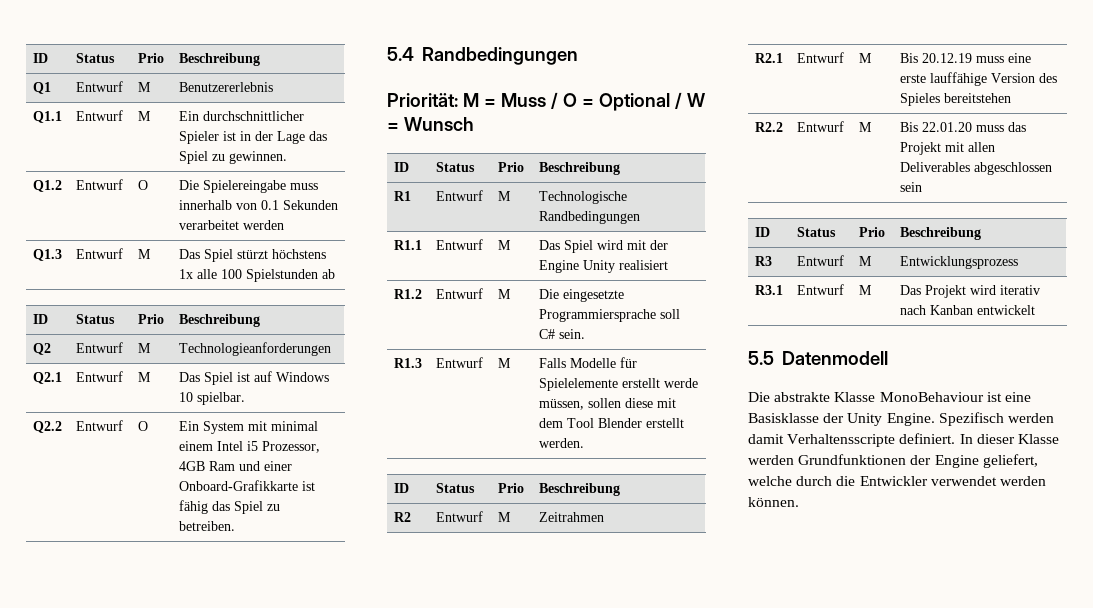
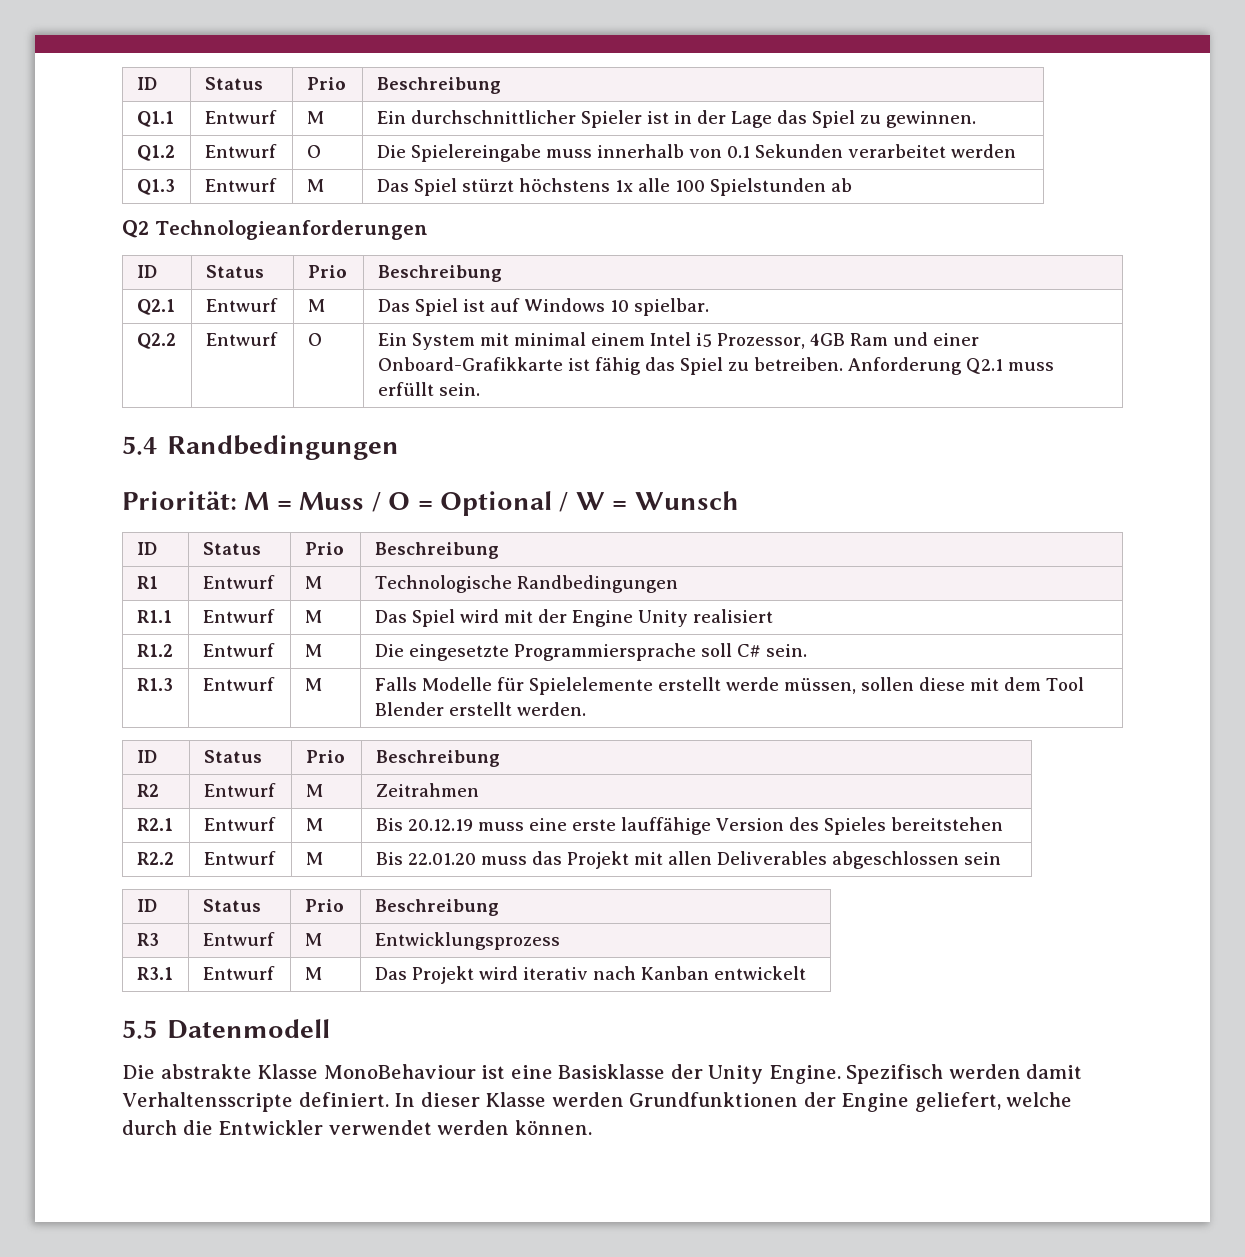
[32,53,48,63] [75,53,115,63] [137,53,164,63] [178,53,260,66] [32,82,51,94] [75,81,123,92] [137,82,151,92] [178,82,273,92] ID | Status | Prio | Beschreibung // Q1 | Entwurf | M | Benutzererlebnis -> [136,77,157,90] [204,77,263,90] [306,77,346,90] [376,77,501,94] ID | Status | Prio | Beschreibung
[32,314,48,324] [75,314,115,324] [137,314,164,324] [178,314,260,327] [32,343,51,355] [75,342,123,353] [137,343,151,353] [178,342,331,356] // ID | Status | Prio | Beschreibung // Q2 | Entwurf | M | Technologieanforderungen -> [122,220,428,240] [136,265,157,278] [205,265,264,278] [307,265,347,278] [377,265,502,282] // Q2 Technologieanforderungen // ID | Status | Prio | Beschreibung
(235, 526) none -> [847,357,1054,375] [377,382,480,396] Anforderung Q2.1 muss erfüllt sein.

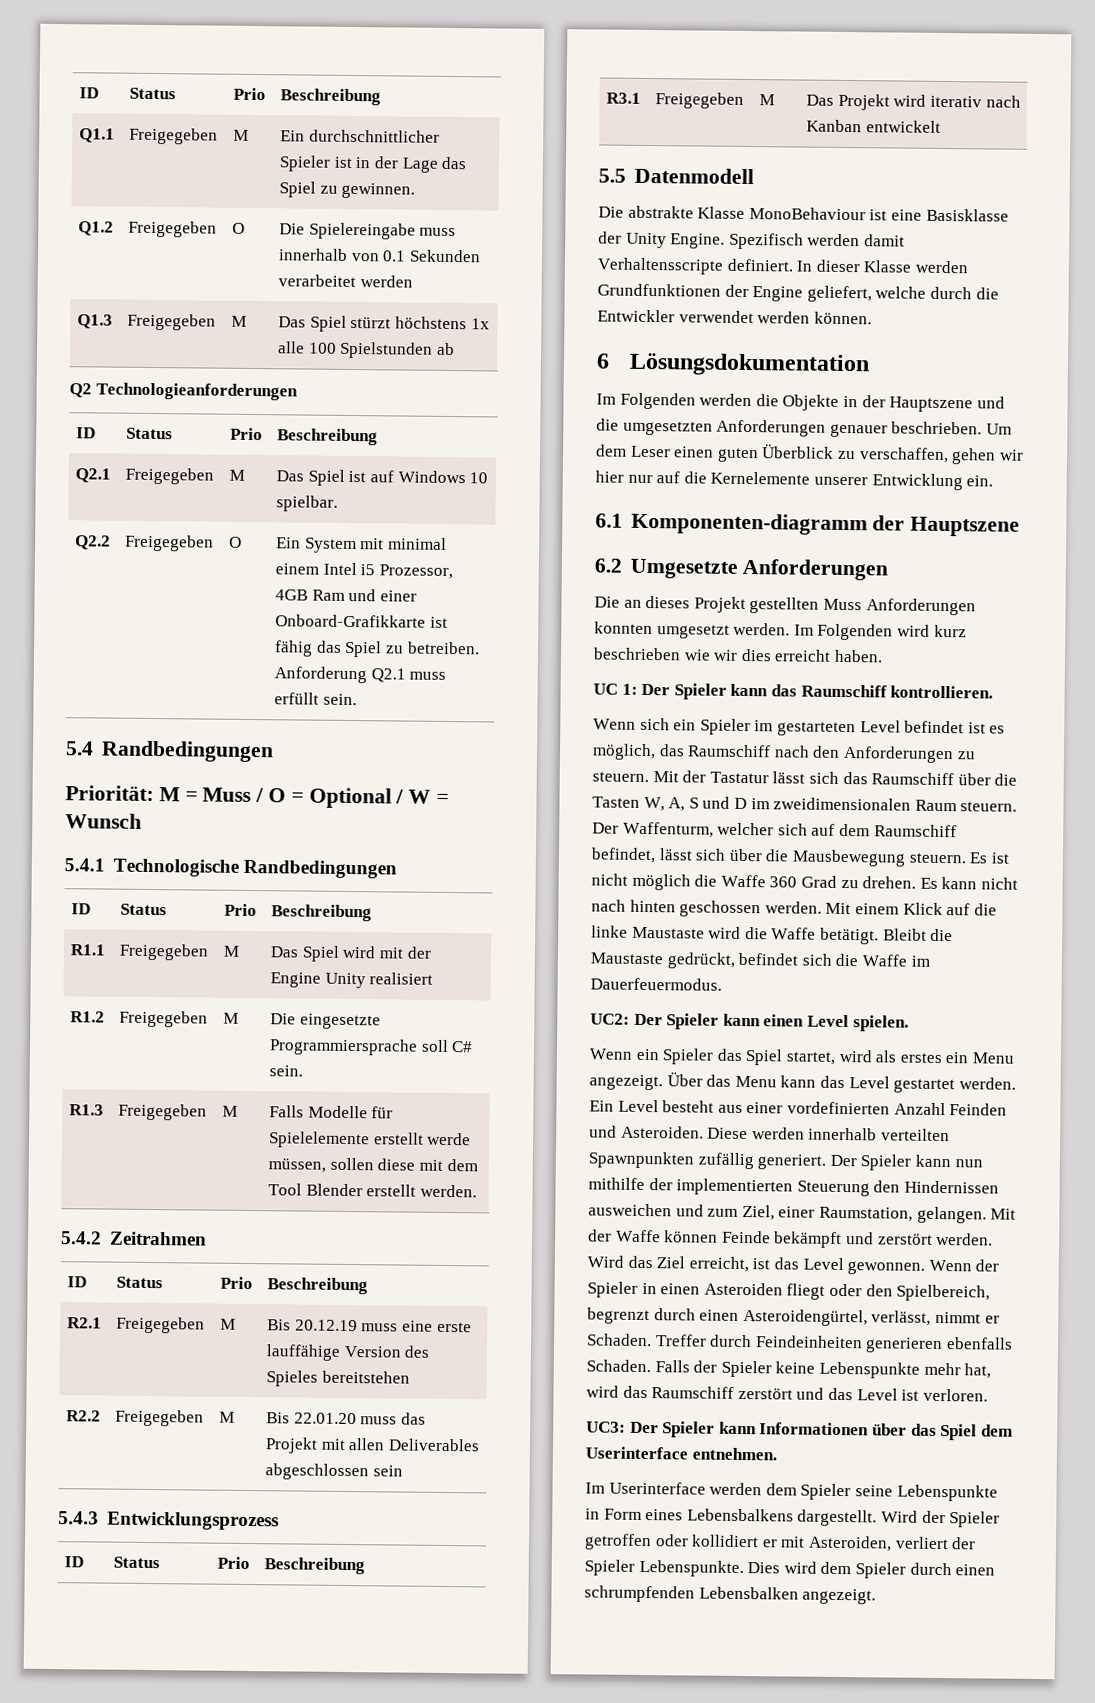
[204,110,277,124] Entwurf -> [129,127,219,145] Freigegeben
[204,144,277,158] Entwurf -> [128,220,218,238] Freigegeben
[204,178,277,192] Entwurf -> [127,313,217,331] Freigegeben
[205,298,278,312] Entwurf -> [125,467,215,485] Freigegeben
[205,332,278,346] Entwurf -> [125,534,215,552] Freigegeben
[136,542,157,555] [202,542,261,555] [304,542,344,555] [374,542,499,559] [136,576,158,589] [202,575,275,589] [304,576,322,589] [374,575,678,593] // ID | Status | Prio | Beschreibung // R1 | Entwurf | M | Technologische Randbedingungen -> [64,858,397,879] [71,903,92,915] [120,903,168,916] [224,903,258,917] [271,904,373,922] // 5.4.1 Technologische Randbedingungen // ID | Status | Prio | Beschreibung
[202,609,275,623] Entwurf -> [119,943,210,961] Freigegeben
[202,643,275,657] Entwurf -> [119,1010,209,1028] Freigegeben
[202,677,275,691] Entwurf -> [118,1103,208,1121] Freigegeben
[136,750,157,763] [203,750,262,763] [305,750,345,763] [375,750,500,767] [136,784,159,797] [203,783,276,797] [305,784,323,797] [375,783,479,797] // ID | Status | Prio | Beschreibung // R2 | Entwurf | M | Zeitrahmen -> [61,1231,207,1246] [67,1276,88,1288] [116,1276,164,1289] [220,1276,254,1290] [267,1277,369,1295] // 5.4.2 Zeitrahmen // ID | Status | Prio | Beschreibung
[203,817,276,831] Entwurf -> [116,1316,206,1334] Freigegeben
[203,851,276,865] Entwurf -> [115,1409,205,1427] Freigegeben
[136,899,157,912] [202,899,261,912] [304,899,344,912] [374,899,499,916] [136,933,159,946] [202,932,275,946] [304,933,322,946] [374,932,560,950] // ID | Status | Prio | Beschreibung // R3 | Entwurf | M | Entwicklungsprozess -> [58,1511,279,1531] [64,1556,85,1568] [113,1556,161,1569] [217,1556,251,1570] [264,1557,366,1575] // 5.4.3 Entwicklungsprozess // ID | Status | Prio | Beschreibung
[202,966,275,980] Entwurf -> [655,92,745,109] Freigegeben
(592, 1127) none -> [596,352,870,377] [596,392,1005,413] [596,418,1012,438] [596,444,1024,465] [595,470,994,491] [595,512,1021,537] [594,558,889,581] [594,595,976,616] [594,621,967,641] [593,647,883,663] [593,683,994,700] [593,717,1006,737] [592,743,976,764] [592,770,1018,786] [592,796,1018,812] [592,821,957,838] [591,847,1010,867] [591,873,1018,891] [591,899,997,918] [591,925,954,945] [590,952,930,969] [590,977,722,991] [590,1013,909,1032] [589,1048,1014,1066] [589,1072,1016,1094] [589,1099,1008,1116] [589,1125,950,1142] [588,1151,983,1171] [588,1177,999,1197] [588,1203,1017,1224] [588,1229,994,1249] [587,1255,1000,1275] [587,1281,991,1302] [587,1307,1000,1327] [587,1333,1013,1354] [586,1359,992,1379] [586,1385,988,1402] [586,1421,1013,1441] [585,1446,777,1461] [585,1481,998,1502] [585,1508,1001,1528] [584,1533,977,1552] [584,1559,996,1579] [584,1585,877,1605] // 6 Lösungsdokumentation // Im Folgenden werden die Objekte in der Hauptszene und die umgesetzten Anforderungen genauer beschrieben. Um dem Leser einen guten Überblick zu verschaffen, gehen wir hier nur auf die Kernelemente unserer Entwicklung ein. // 6.1 Komponenten-diagramm der Hauptszene // 6.2 Umgesetzte Anforderungen // Die an dieses Projekt gestellten Muss Anforderungen konnten umgesetzt werden. Im Folgenden wird kurz beschrieben wie wir dies erreicht haben. // UC 1: Der Spieler kann das Raumschiff kontrollieren. // Wenn sich ein Spieler im gestarteten Level befindet ist es möglich, das Raumschiff nach den Anforderungen zu steuern. Mit der Tastatur lässt sich das Raumschiff über die Tasten W, A, S und D im zweidimensionalen Raum steuern. Der Waffenturm, welcher sich auf dem Raumschiff befindet, lässt sich über die Mausbewegung steuern. Es ist nicht möglich die Waffe 360 Grad zu drehen. Es kann nicht nach hinten geschossen werden. Mit einem Klick auf die linke Maustaste wird die Waffe betätigt. Bleibt die Maustaste gedrückt, befindet sich die Waffe im Dauerfeuermodus. // UC2: Der Spieler kann einen Level spielen. // Wenn ein Spieler das Spiel startet, wird als erstes ein Menu angezeigt. Über das Menu kann das Level gestartet werden. Ein Level besteht aus einer vordefinierten Anzahl Feinden und Asteroiden. Diese werden innerhalb verteilten Spawnpunkten zufällig generiert. Der Spieler kann nun mithilfe der implementierten Steuerung den Hindernissen ausweichen und zum Ziel, einer Raumstation, gelangen. Mit der Waffe können Feinde bekämpft und zerstört werden. Wird das Ziel erreicht, ist das Level gewonnen. Wenn der Spieler in einen Asteroiden fliegt oder den Spielbereich, begrenzt durch einen Asteroidengürtel, verlässt, nimmt er Schaden. Treffer durch Feindeinheiten generieren ebenfalls Schaden. Falls der Spieler keine Lebenspunkte mehr hat, wird das Raumschiff zerstört und das Level ist verloren. // UC3: Der Spieler kann Informationen über das Spiel dem Userinterface entnehmen. // Im Userinterface werden dem Spieler seine Lebenspunkte in Form eines Lebensbalkens dargestellt. Wird der Spieler getroffen oder kollidiert er mit Asteroiden, verliert der Spieler Lebenspunkte. Dies wird dem Spieler durch einen schrumpfenden Lebensbalken angezeigt.

